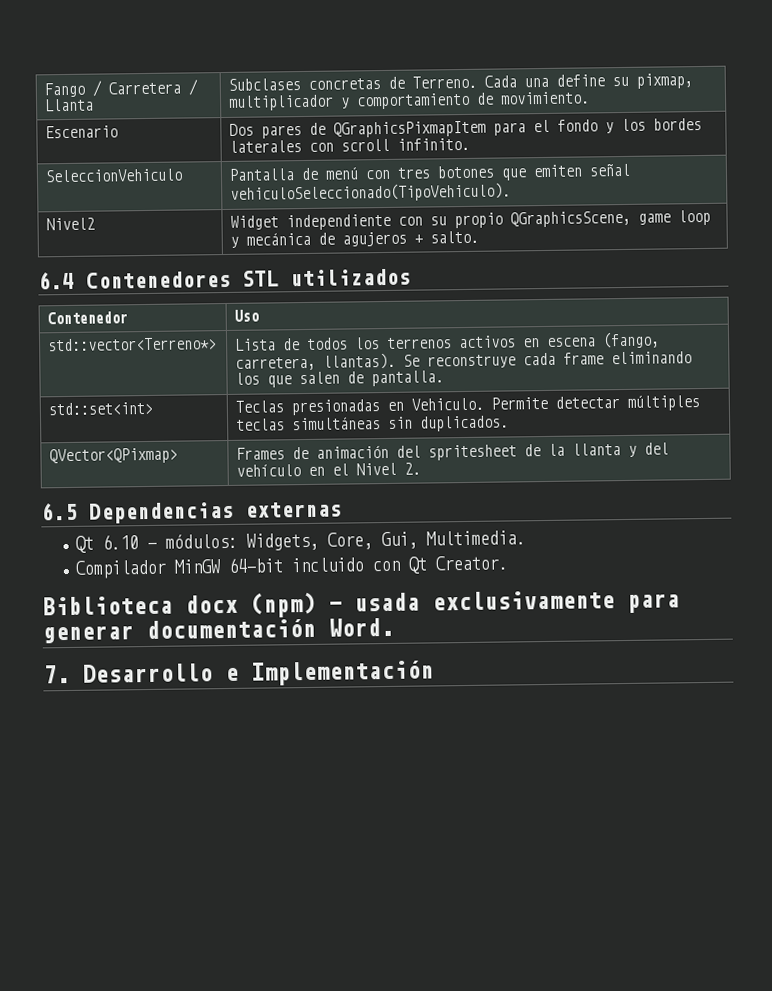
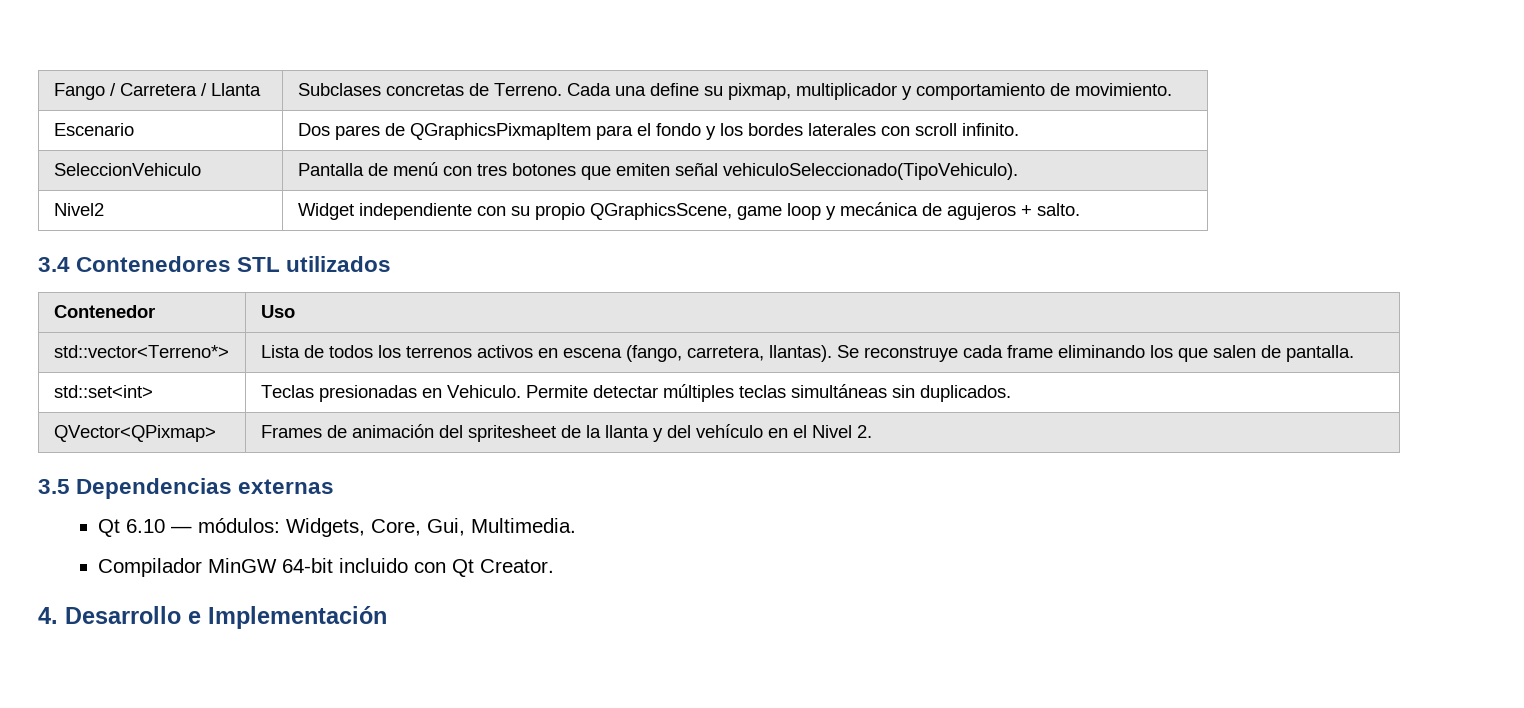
[38,271,75,290] 6.4 -> [38,257,70,272] 3.4
[41,502,78,521] 6.5 -> [38,479,70,494] 3.5
[42,590,680,618] [42,617,394,644] [43,664,70,684] Biblioteca docx (npm) — usada exclusivamente para generar documentación Word. // 7. -> [38,607,58,624] 4.

